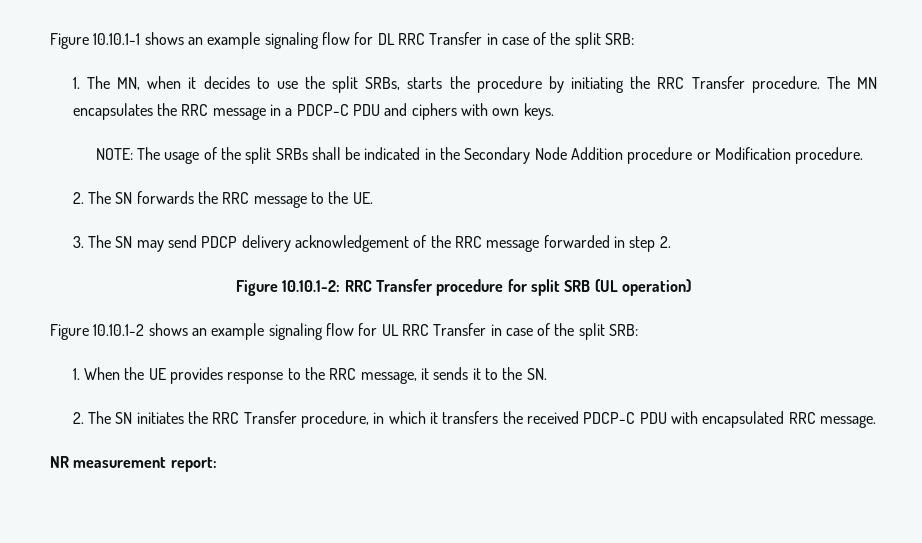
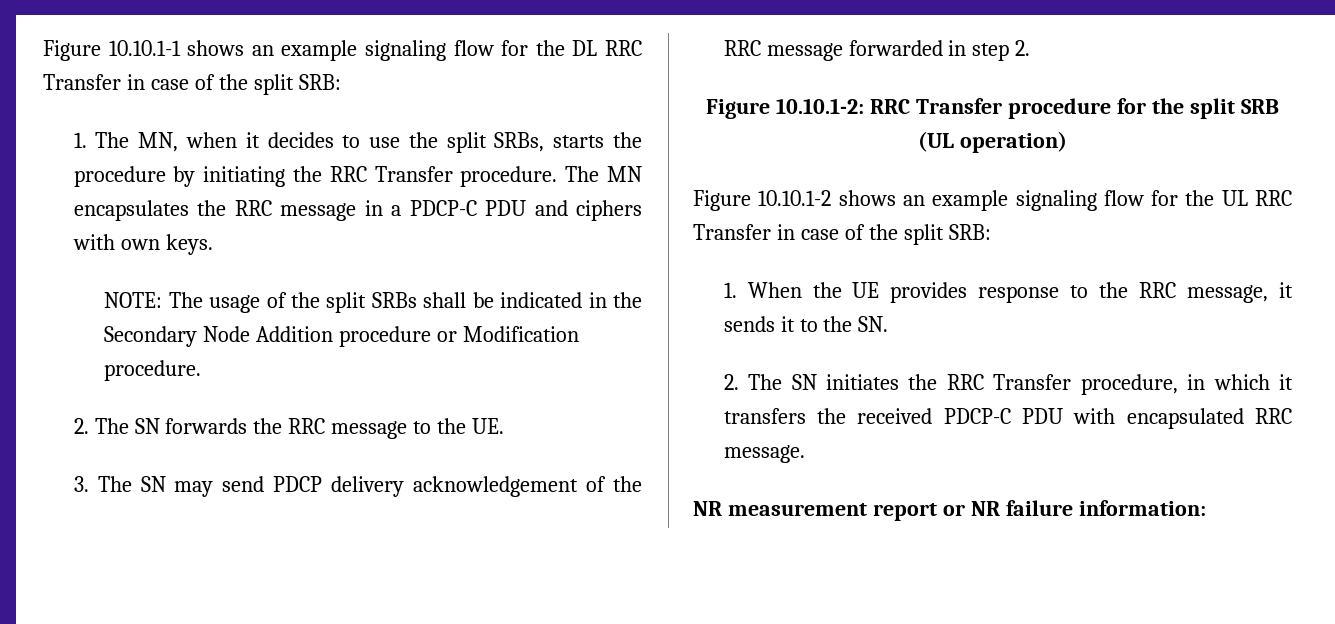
(374, 38) none -> [535,40,565,56] the
(527, 285) none -> [1151,98,1184,114] the
(378, 329) none -> [1185,190,1215,206] the
[170,457,217,472] report: -> [872,500,1206,521] report or NR failure information:

